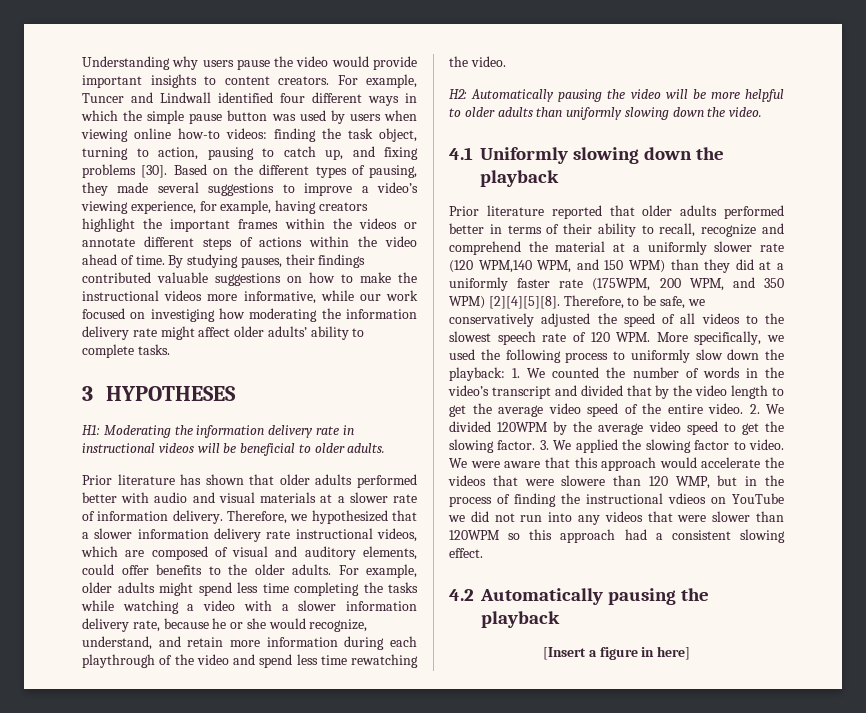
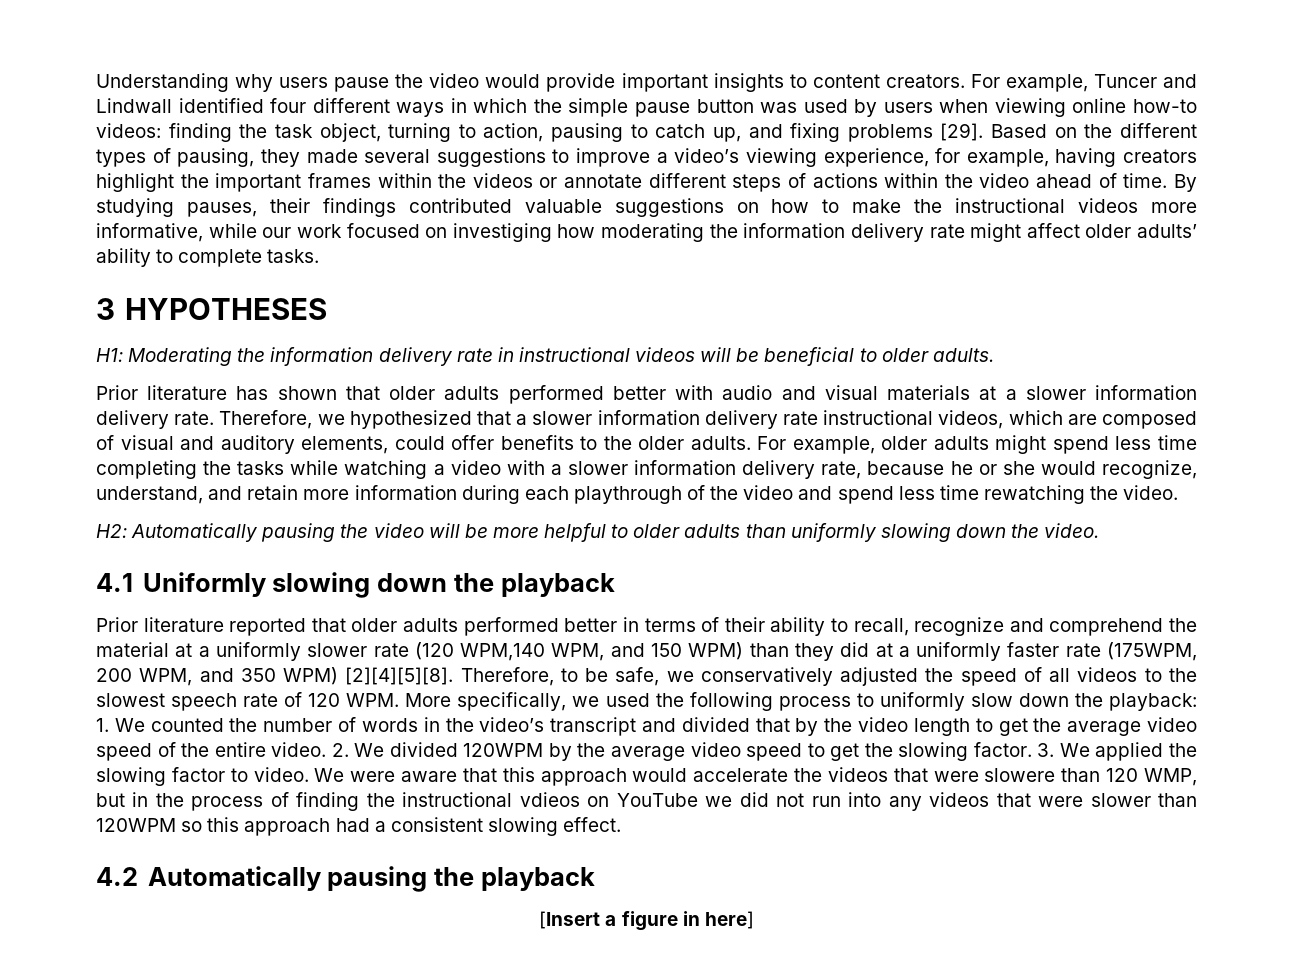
[141,165,168,178] [30]. -> [940,123,984,141] [29].
[393,494,418,503] [82,510,223,524] rate of information delivery. -> [1095,385,1198,400] [96,410,215,429] information delivery rate.

